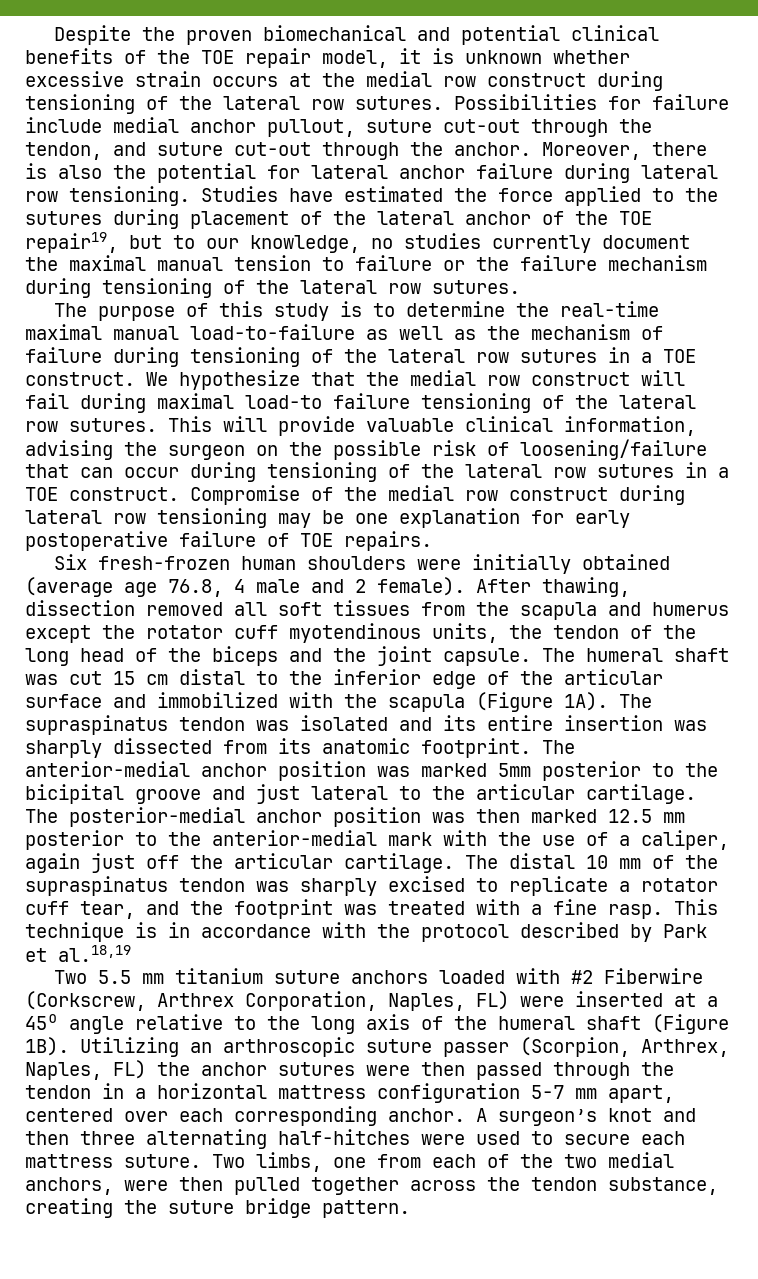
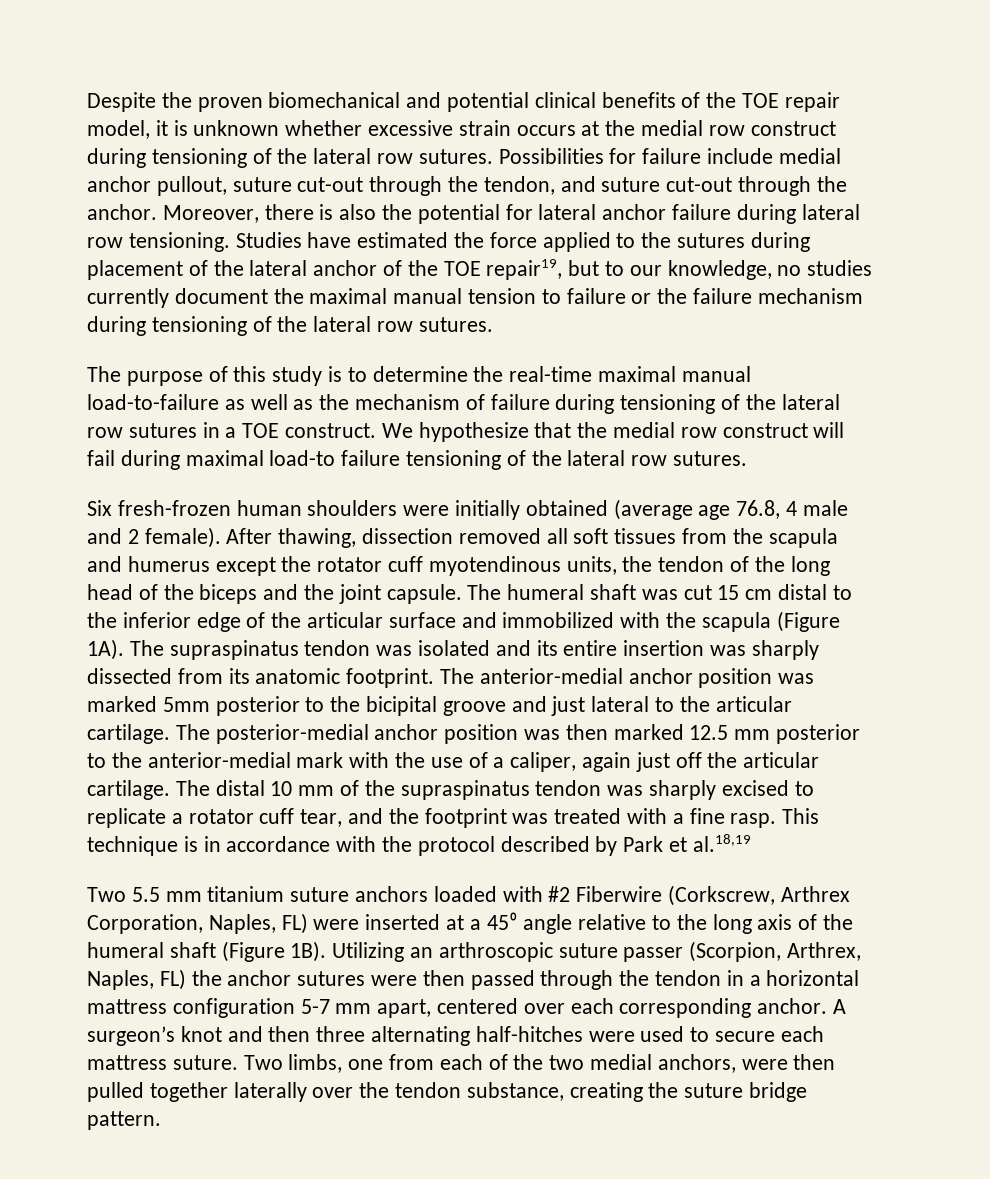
[168,416,696,436] [25,439,707,460] [25,462,729,482] [25,485,685,505] [25,508,630,528] [25,531,432,551] This will provide valuable clinical information, advising the surgeon on the possible risk of loosening/failure that can occur during tensioning of the lateral row sutures in a TOE construct. Compromise of the medial row construct during lateral row tensioning may be one explanation for early postoperative failure of TOE repairs. -> (748, 458) none
[410,1180,476,1191] across -> [233,1082,354,1102] laterally over

